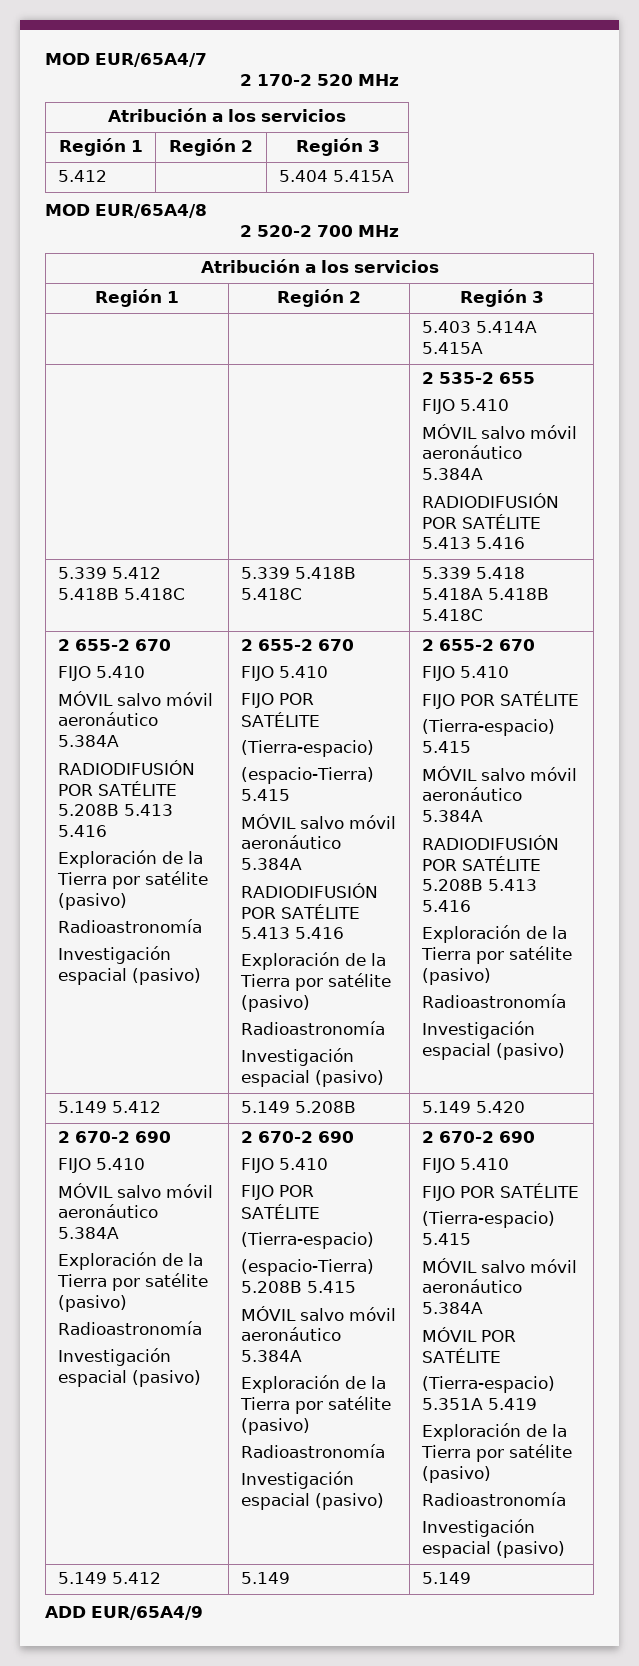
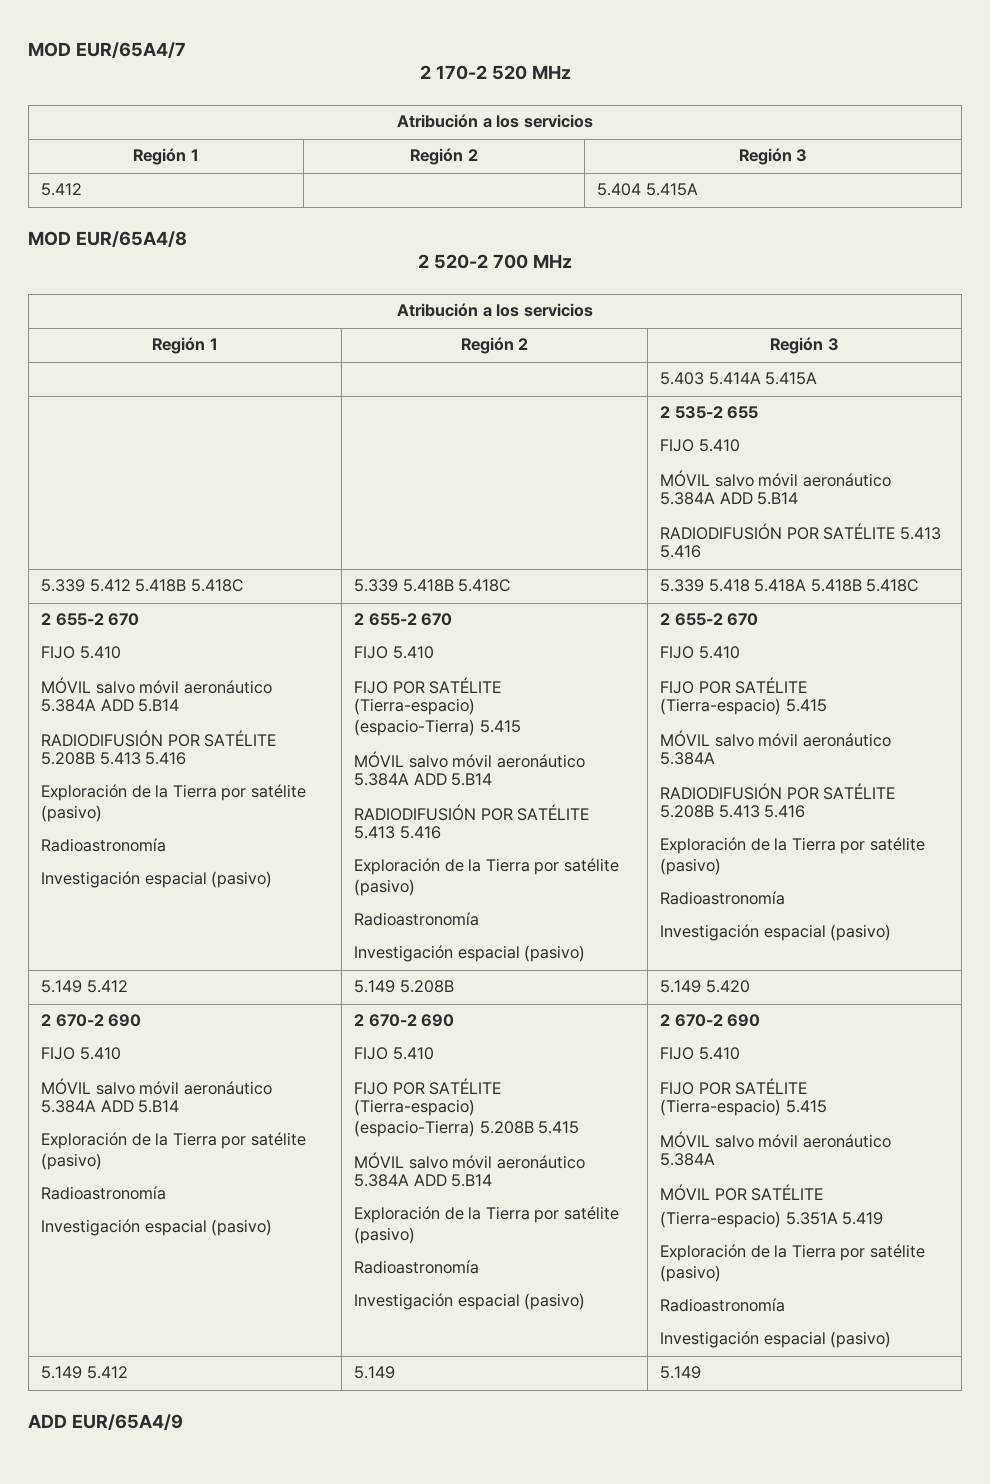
(483, 474) none -> [719,492,799,505] ADD 5.B14
(119, 741) none -> [100,699,180,712] ADD 5.B14
(302, 864) none -> [413,773,493,786] ADD 5.B14
(119, 1233) none -> [100,1100,180,1113] ADD 5.B14
(302, 1356) none -> [413,1174,493,1187] ADD 5.B14

